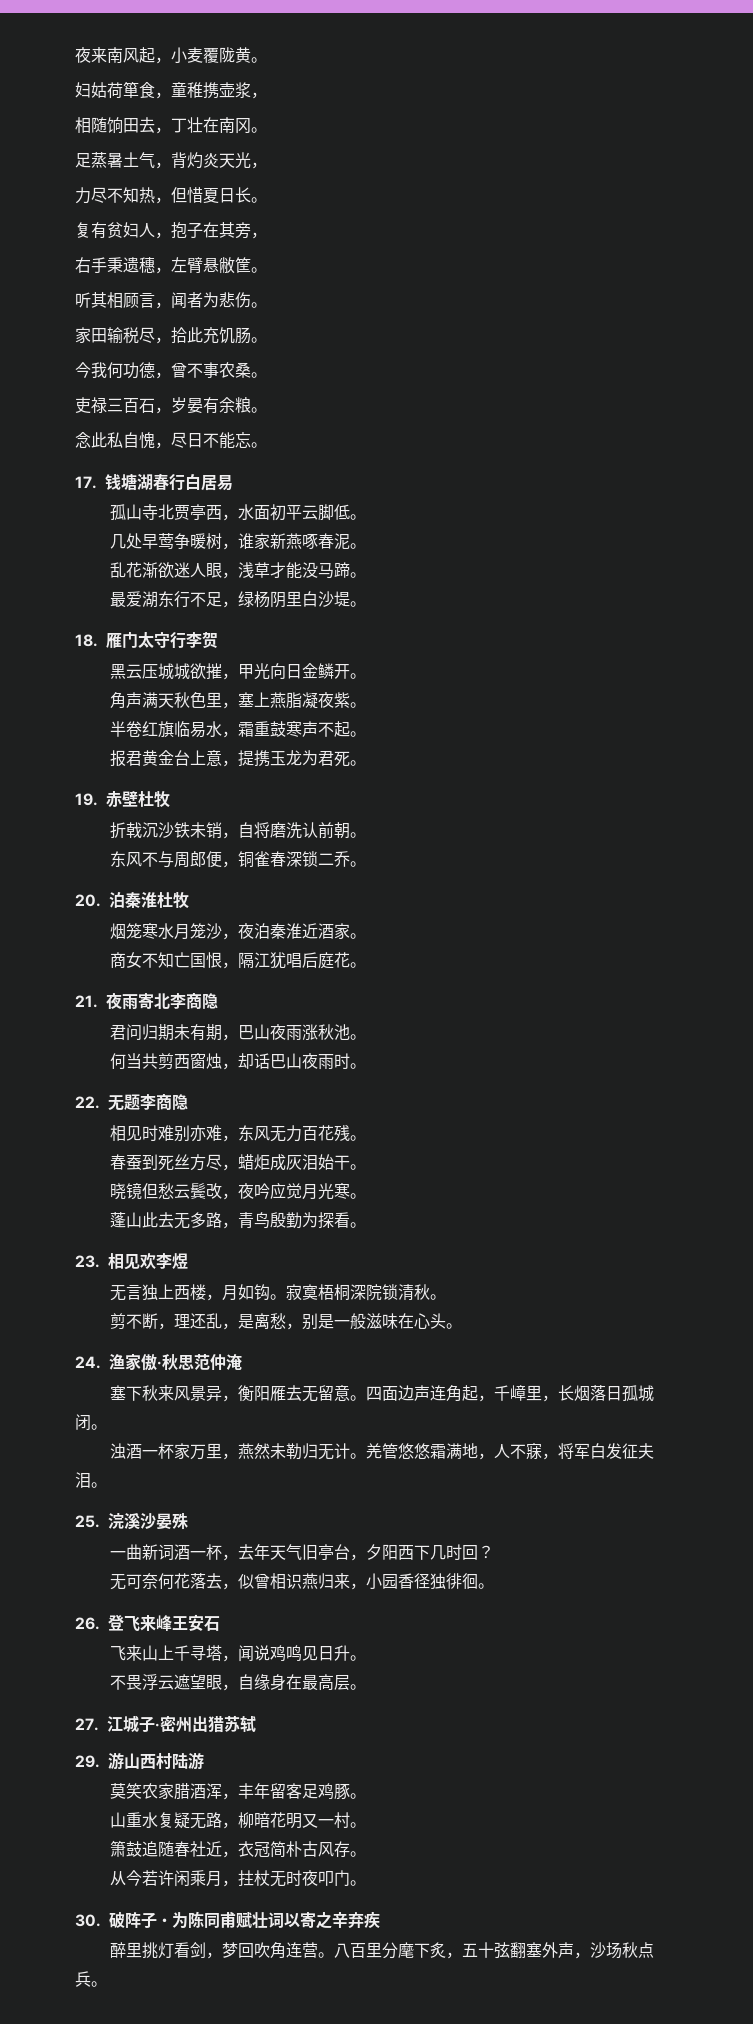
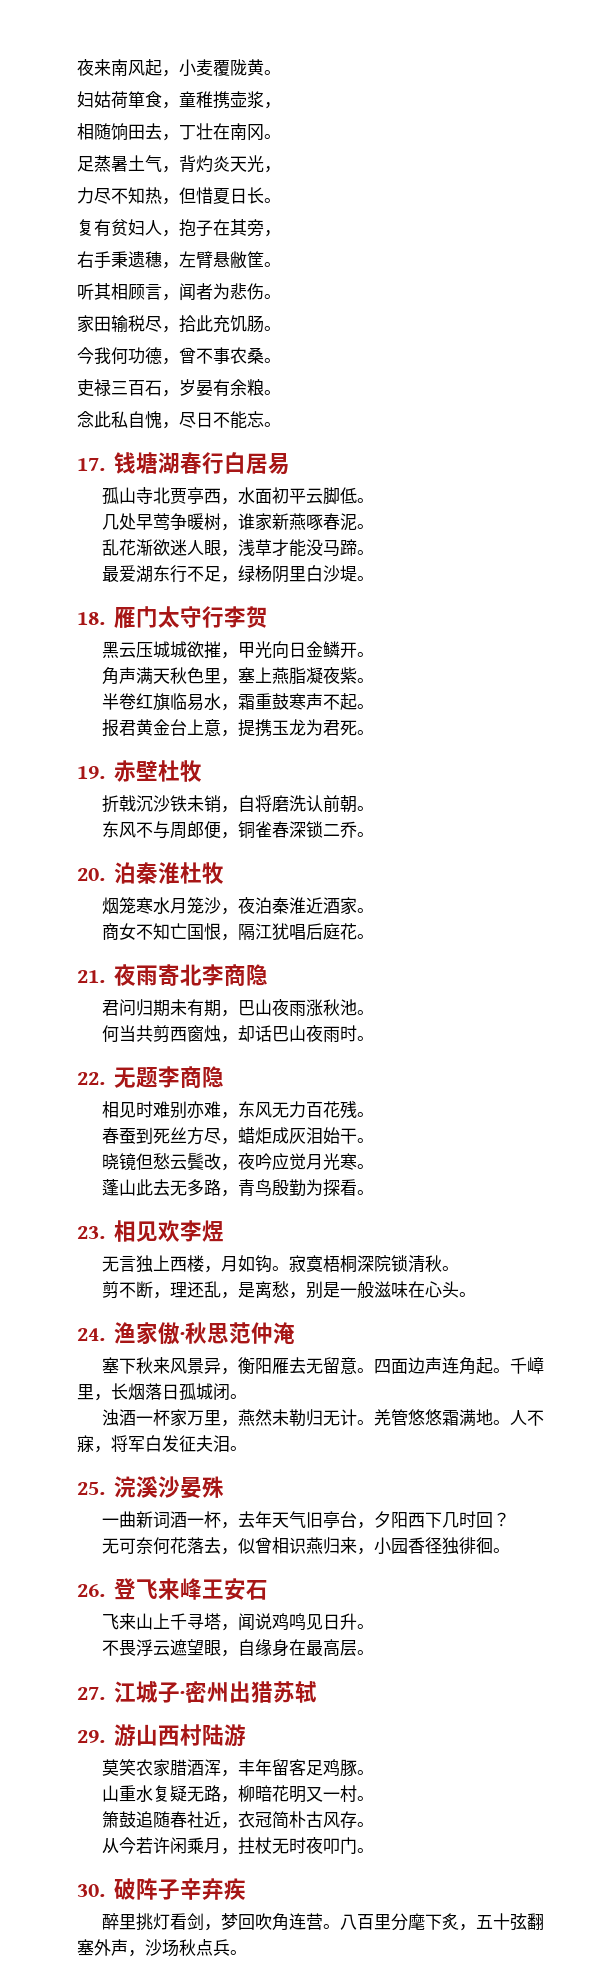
[477,1395,494,1402] ， -> [493,1368,511,1373] 。
[477,1453,494,1460] ， -> [493,1420,511,1425] 。
[157,1911,332,1929] ・为陈同甫赋壮词以寄之 -> (180, 1889) none

